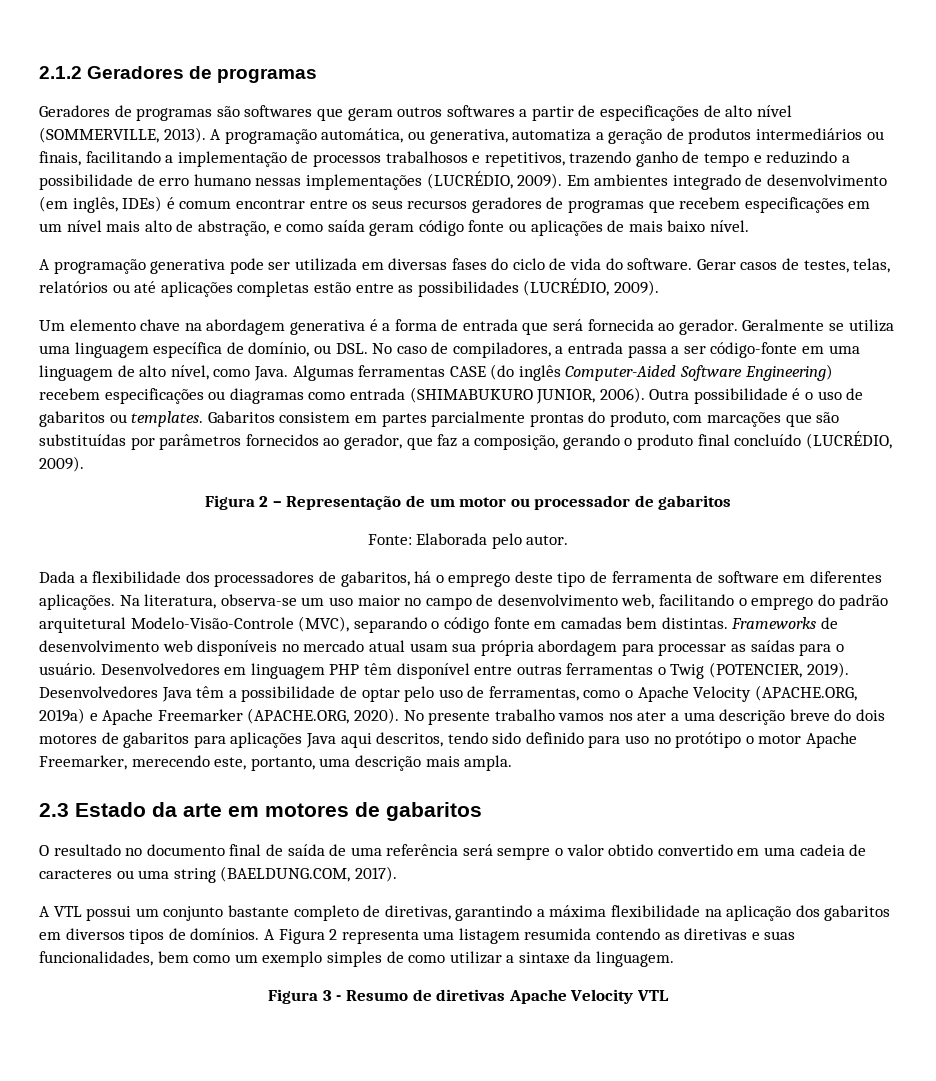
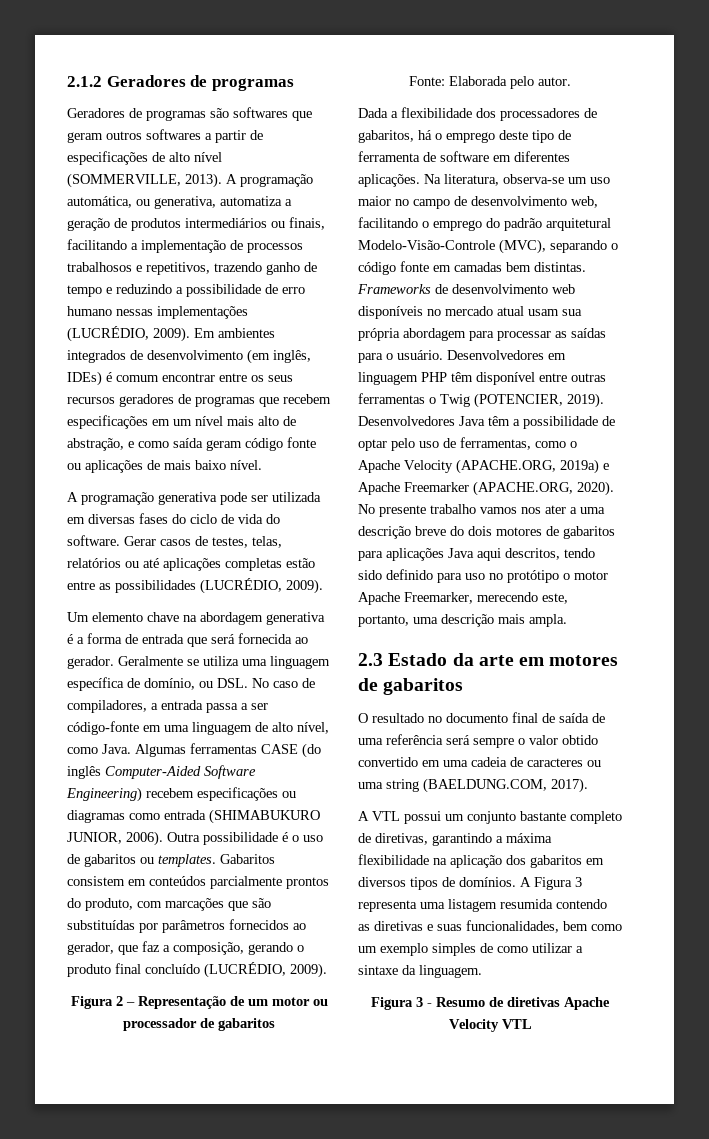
[672,174,741,190] integrado -> [67,350,126,363] integrados
[381,411,584,427] partes parcialmente prontas -> [149,876,329,889] conteúdos parcialmente prontos
[329,929,338,940] 2 -> [575,877,582,887] 3

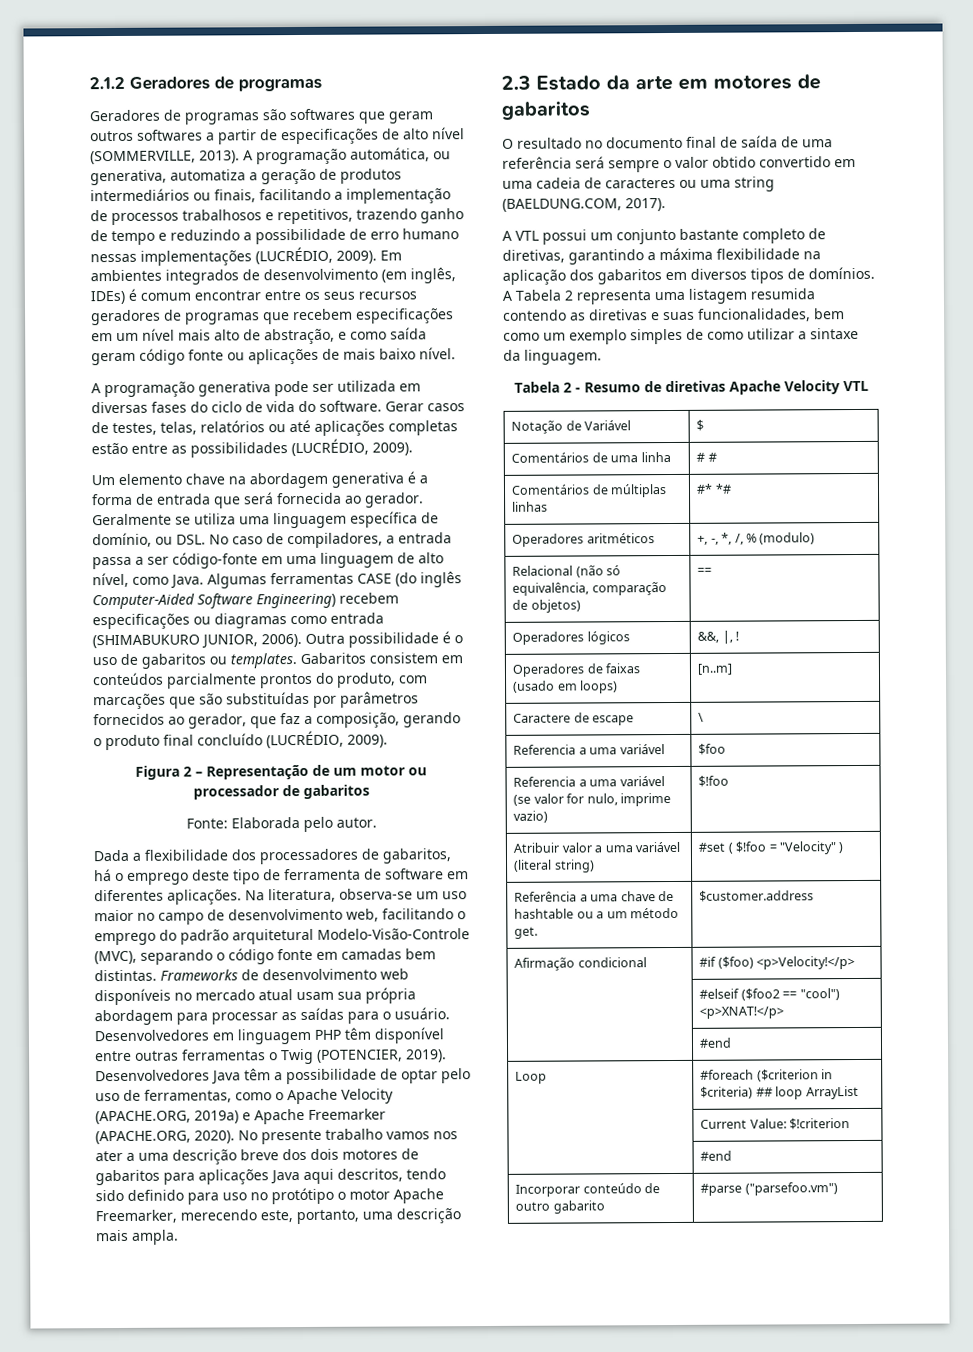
[450,526,464,536] do -> [282,1148,307,1161] dos
[534,877,582,890] Figura 3 -> [515,289,573,301] Tabela 2
[371,997,423,1010] Figura 3 -> [513,381,572,393] Tabela 2
(532, 1024) none -> [511,420,632,434] [696,419,705,431] [511,451,671,463] [696,452,717,462] [511,484,668,498] [512,501,549,512] [696,483,732,494] [512,533,655,547] [697,532,816,545] [512,565,622,578] [512,582,667,596] [512,599,581,613] [697,567,713,575] [512,631,630,645] [697,630,740,644] [512,663,641,677] [513,680,619,694] [697,663,733,675] [513,712,635,726] [698,712,705,722] [513,744,665,755] [698,743,727,755] [513,776,665,787] [513,793,671,807] [513,810,549,823] [698,775,730,787] [513,841,680,853] [513,859,595,873] [698,841,844,855] [514,890,674,902] [514,907,679,919] [514,926,539,939] [699,890,815,902] [514,957,647,971] [699,956,856,970] [699,988,840,1001] [699,1006,785,1019] [699,1037,733,1048] [515,1071,548,1084] [700,1069,834,1082] [700,1085,859,1100] [700,1118,851,1130] [700,1150,733,1161] [515,1183,661,1197] [515,1200,605,1214] [700,1182,838,1196] // Notação de Variável | $ // Comentários de uma linha | # # // Comentários de múltiplas linhas | #* *# // Operadores aritméticos | +, -, *, /, % (modulo) // Relacional (não só equivalência, comparação de objetos) | == // Operadores lógicos | &&, |, ! // Operadores de faixas (usado em loops) | [n..m] // Caractere de escape | \ // Referencia a uma variável | $foo // Referencia a uma variável (se valor for nulo, imprime vazio) | $!foo // Atribuir valor a uma variável (literal string) | #set ( $!foo = "Velocity" ) // Referência a uma chave de hashtable ou a um método get. | $customer.address // Afirmação condicional | #if ($foo) <p>Velocity!</p> // | #elseif ($foo2 == "cool") <p>XNAT!</p> // | #end // Loop | #foreach ($criterion in $criteria) ## loop ArrayList // | Current Value: $!criterion // | #end // Incorporar conteúdo de outro gabarito | #parse ("parsefoo.vm")

